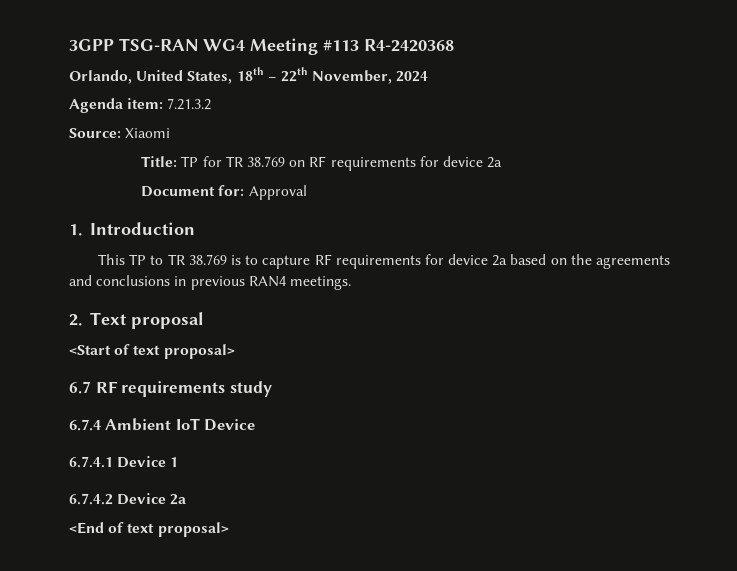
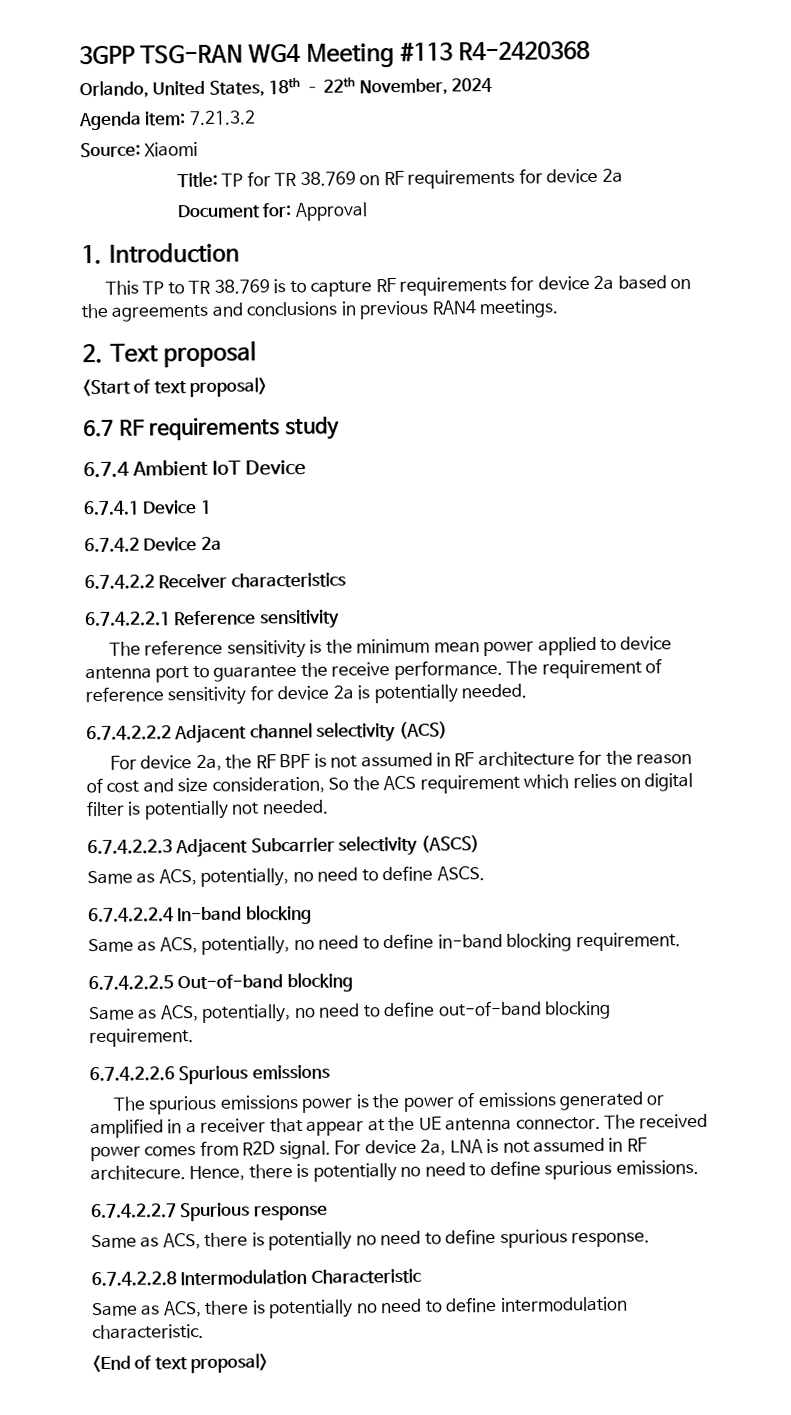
(187, 499) none -> [84,572,346,590] [85,609,340,629] [108,636,673,659] [85,658,663,683] [85,683,528,706] [86,721,448,744] [109,749,693,772] [86,772,694,794] [86,799,329,820] [87,835,480,858] [87,865,485,887] [88,904,312,925] [88,932,681,955] [88,972,353,993] [89,1000,612,1023] [89,1028,194,1048] [89,1064,330,1085] [112,1091,666,1115] [90,1113,709,1139] [90,1137,648,1162] [90,1159,699,1182] [91,1202,328,1222] [91,1229,651,1251] [91,1268,422,1287] [92,1296,628,1319] [92,1323,204,1340] // 6.7.4.2.2 Receiver characteristics // 6.7.4.2.2.1 Reference sensitivity // The reference sensitivity is the minimum mean power applied to device antenna port to guarantee the receive performance. The requirement of reference sensitivity for device 2a is potentially needed. // 6.7.4.2.2.2 Adjacent channel selectivity (ACS) // For device 2a, the RF BPF is not assumed in RF architecture for the reason of cost and size consideration, So the ACS requirement which relies on digital filter is potentially not needed. // 6.7.4.2.2.3 Adjacent Subcarrier selectivity (ASCS) // Same as ACS, potentially, no need to define ASCS. // 6.7.4.2.2.4 In-band blocking // Same as ACS, potentially, no need to define in-band blocking requirement. // 6.7.4.2.2.5 Out-of-band blocking // Same as ACS, potentially, no need to define out-of-band blocking requirement. // 6.7.4.2.2.6 Spurious emissions // The spurious emissions power is the power of emissions generated or amplified in a receiver that appear at the UE antenna connector. The received power comes from R2D signal. For device 2a, LNA is not assumed in RF architecure. Hence, there is potentially no need to define spurious emissions. // 6.7.4.2.2.7 Spurious response // Same as ACS, there is potentially no need to define spurious response. // 6.7.4.2.2.8 Intermodulation Characteristic // Same as ACS, there is potentially no need to define intermodulation characteristic.

